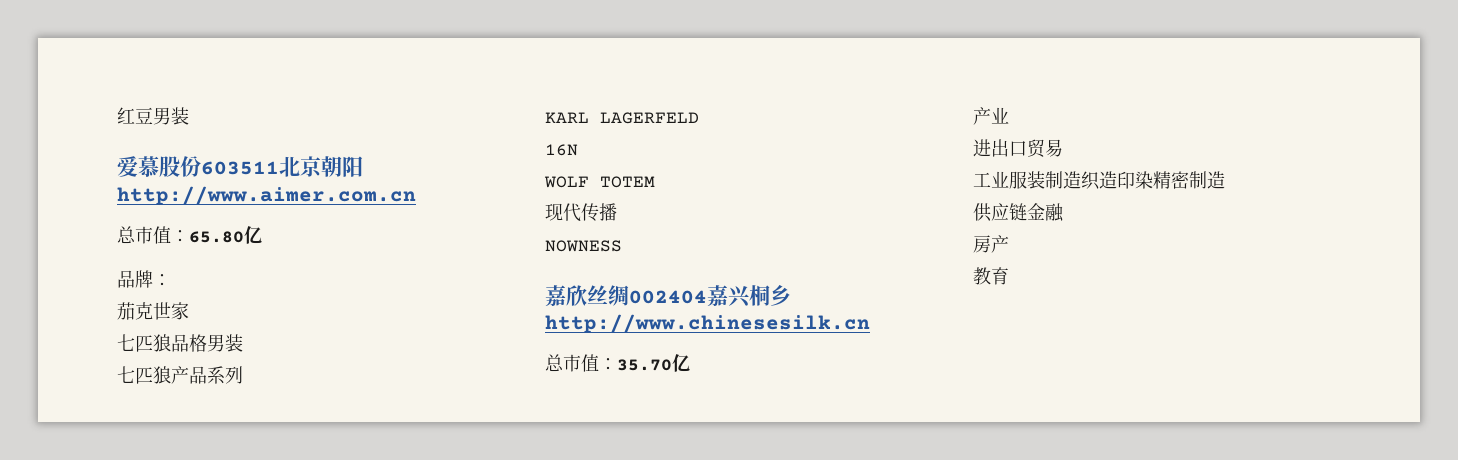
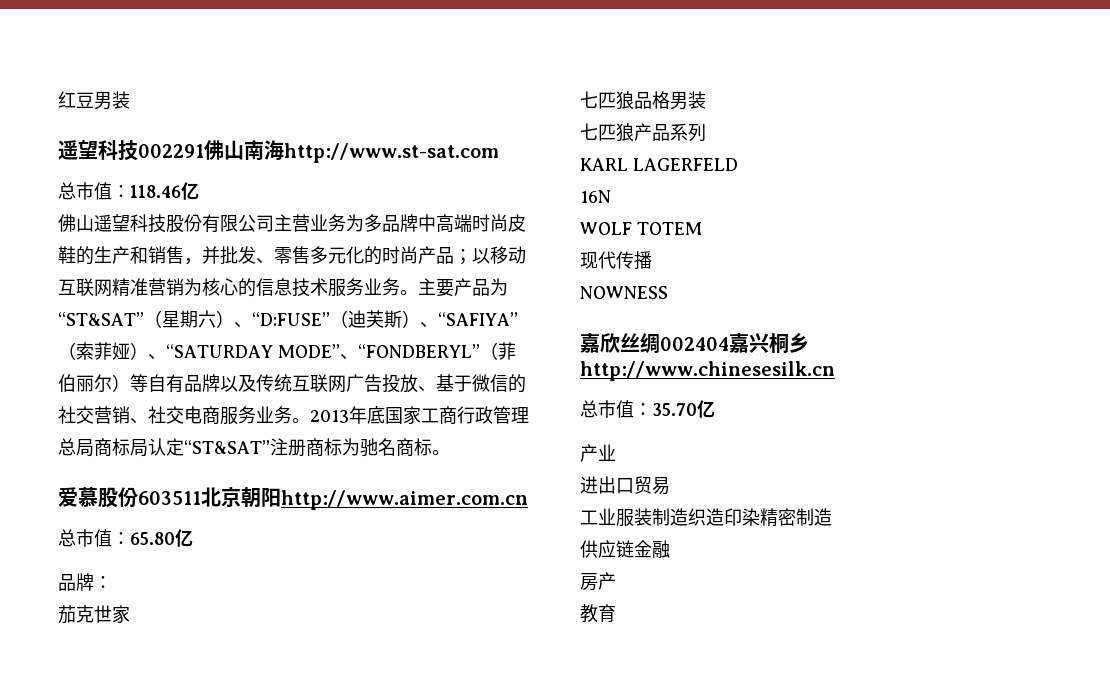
(189, 116) none -> [58,140,499,163] [58,182,199,200] [58,214,526,233] [58,246,526,265] [58,278,508,297] [58,310,518,328] [58,342,516,360] [58,374,526,393] [58,406,529,425] [58,438,450,457] // 遥望科技002291佛山南海http://www.st-sat.com // 总市值：118.46亿 // 佛山遥望科技股份有限公司主营业务为多品牌中高端时尚皮鞋的生产和销售，并批发、零售多元化的时尚产品；以移动互联网精准营销为核心的信息技术服务业务。主要产品为“ST&SAT”（星期六）、“D:FUSE”（迪芙斯）、“SAFIYA”（索菲娅）、“SATURDAY MODE”、“FONDBERYL”（菲伯丽尔）等自有品牌以及传统互联网广告投放、基于微信的社交营销、社交电商服务业务。2013年底国家工商行政管理总局商标局认定“ST&SAT”注册商标为驰名商标。

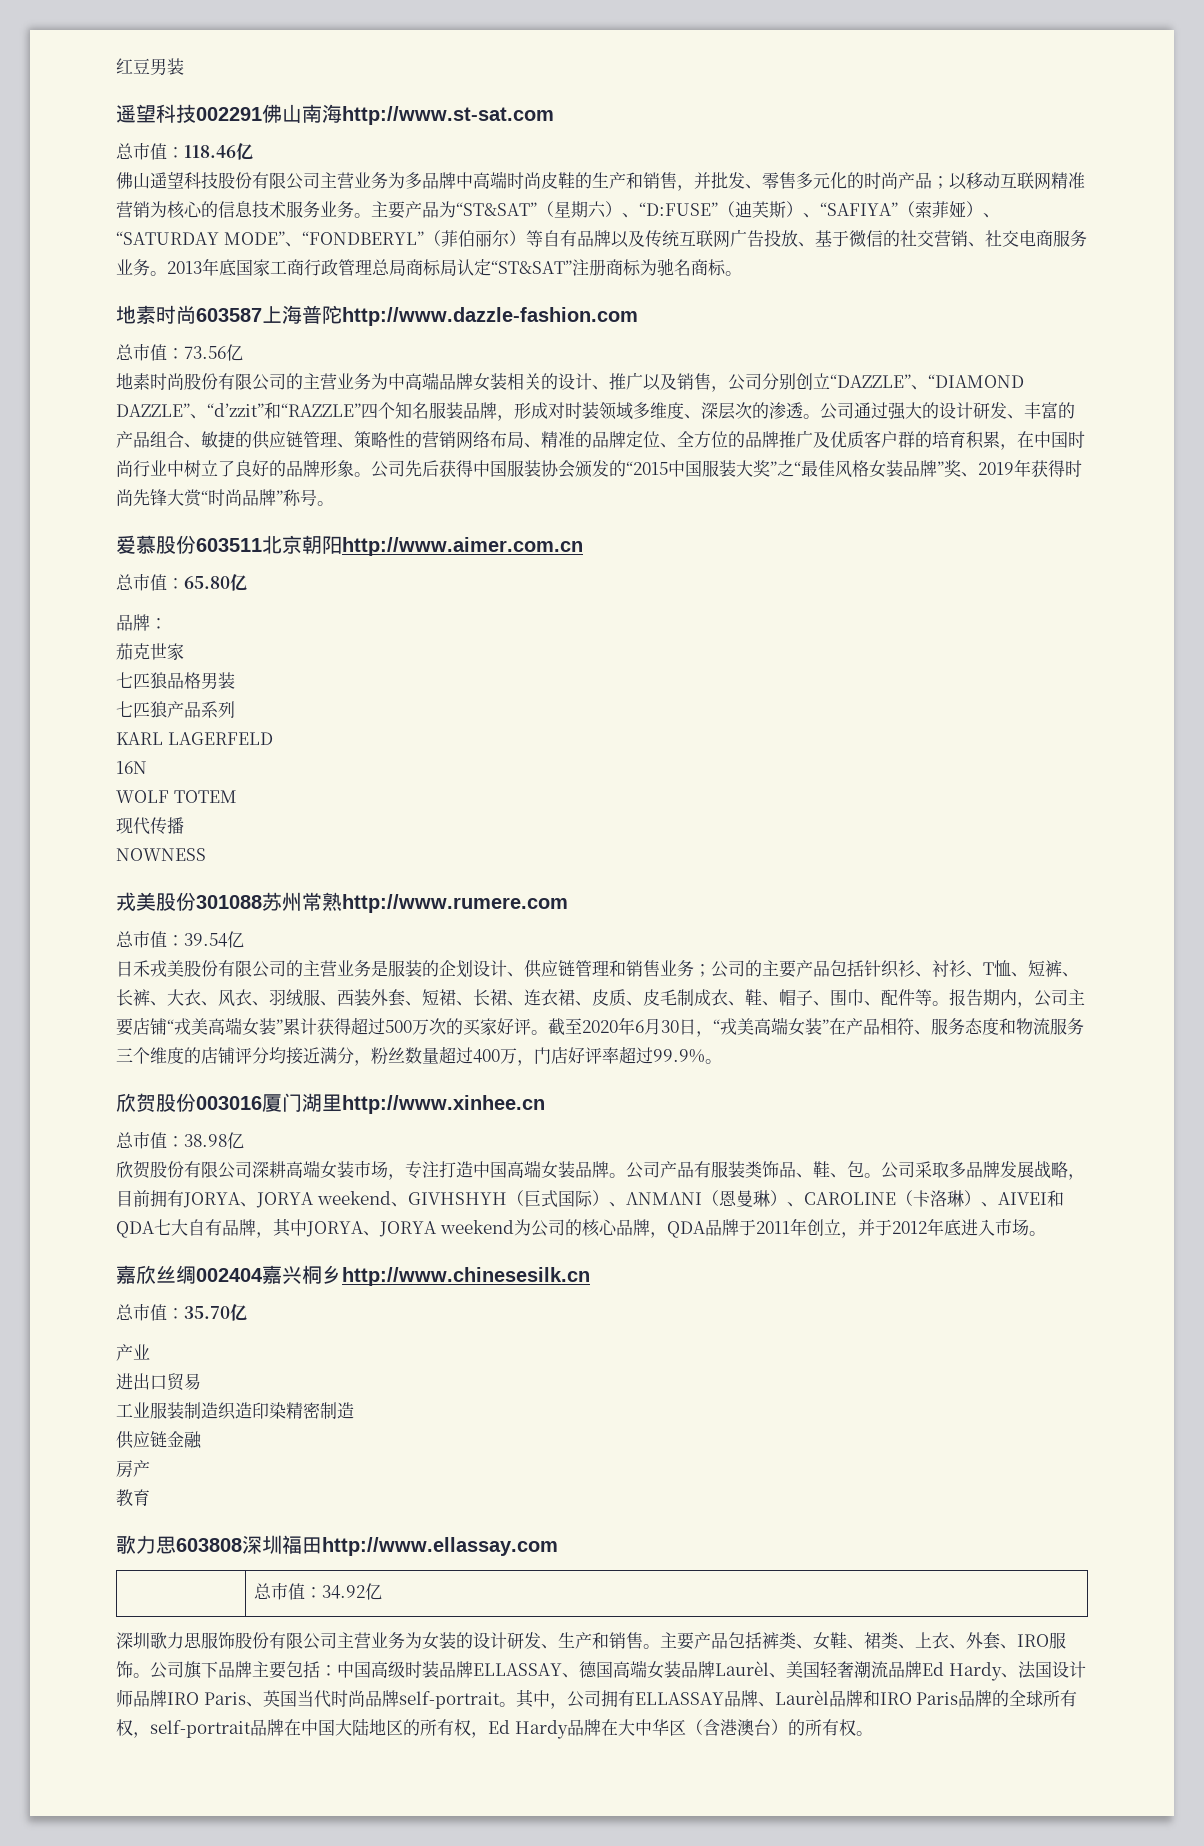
(450, 452) none -> [116,305,638,326] [116,344,243,361] [116,372,1024,392] [116,402,1075,421] [116,430,1085,450] [116,459,1082,478] [116,489,334,507] // 地素时尚603587上海普陀http://www.dazzle-fashion.com // 总市值：73.56亿 // 地素时尚股份有限公司的主营业务为中高端品牌女装相关的设计、推广以及销售，公司分别创立“DAZZLE”、“DIAMOND DAZZLE”、“d’zzit”和“RAZZLE”四个知名服装品牌，形成对时装领域多维度、深层次的渗透。公司通过强大的设计研发、丰富的产品组合、敏捷的供应链管理、策略性的营销网络布局、精准的品牌定位、全方位的品牌推广及优质客户群的培育积累，在中国时尚行业中树立了良好的品牌形象。公司先后获得中国服装协会颁发的“2015中国服装大奖”之“最佳风格女装品牌”奖、2019年获得时尚先锋大赏“时尚品牌”称号。
(668, 292) none -> [116,892,568,913] [116,931,244,948] [116,960,1079,978] [116,989,1085,1008] [116,1017,1084,1037] [116,1046,722,1066] [116,1093,545,1114] [116,1132,244,1149] [116,1160,1085,1180] [116,1190,1064,1208] [116,1218,1046,1238] // 戎美股份301088苏州常熟http://www.rumere.com // 总市值：39.54亿 // 日禾戎美股份有限公司的主营业务是服装的企划设计、供应链管理和销售业务；公司的主要产品包括针织衫、衬衫、T恤、短裤、长裤、大衣、风衣、羽绒服、西装外套、短裙、长裙、连衣裙、皮质、皮毛制成衣、鞋、帽子、围巾、配件等。报告期内，公司主要店铺“戎美高端女装”累计获得超过500万次的买家好评。截至2020年6月30日，“戎美高端女装”在产品相符、服务态度和物流服务三个维度的店铺评分均接近满分，粉丝数量超过400万，门店好评率超过99.9%。 // 欣贺股份003016厦门湖里http://www.xinhee.cn // 总市值：38.98亿 // 欣贺股份有限公司深耕高端女装市场，专注打造中国高端女装品牌。公司产品有服装类饰品、鞋、包。公司采取多品牌发展战略，目前拥有JORYA、JORYA weekend、GIVHSHYH（巨式国际）、ΛNMΛNI（恩曼琳）、CAROLINE（卡洛琳）、AIVEI和QDA七大自有品牌，其中JORYA、JORYA weekend为公司的核心品牌，QDA品牌于2011年创立，并于2012年底进入市场。
(616, 613) none -> [116,1535,558,1556] [253,1583,382,1600] [116,1632,1066,1650] [116,1660,1086,1681] [116,1689,1078,1709] [116,1718,873,1739] // 歌力思603808深圳福田http://www.ellassay.com // | 总市值：34.92亿 // 深圳歌力思服饰股份有限公司主营业务为女装的设计研发、生产和销售。主要产品包括裤类、女鞋、裙类、上衣、外套、IRO服饰。公司旗下品牌主要包括：中国高级时装品牌ELLASSAY、德国高端女装品牌Laurèl、美国轻奢潮流品牌Ed Hardy、法国设计师品牌IRO Paris、英国当代时尚品牌self-portrait。其中，公司拥有ELLASSAY品牌、Laurèl品牌和IRO Paris品牌的全球所有权，self-portrait品牌在中国大陆地区的所有权，Ed Hardy品牌在大中华区（含港澳台）的所有权。

